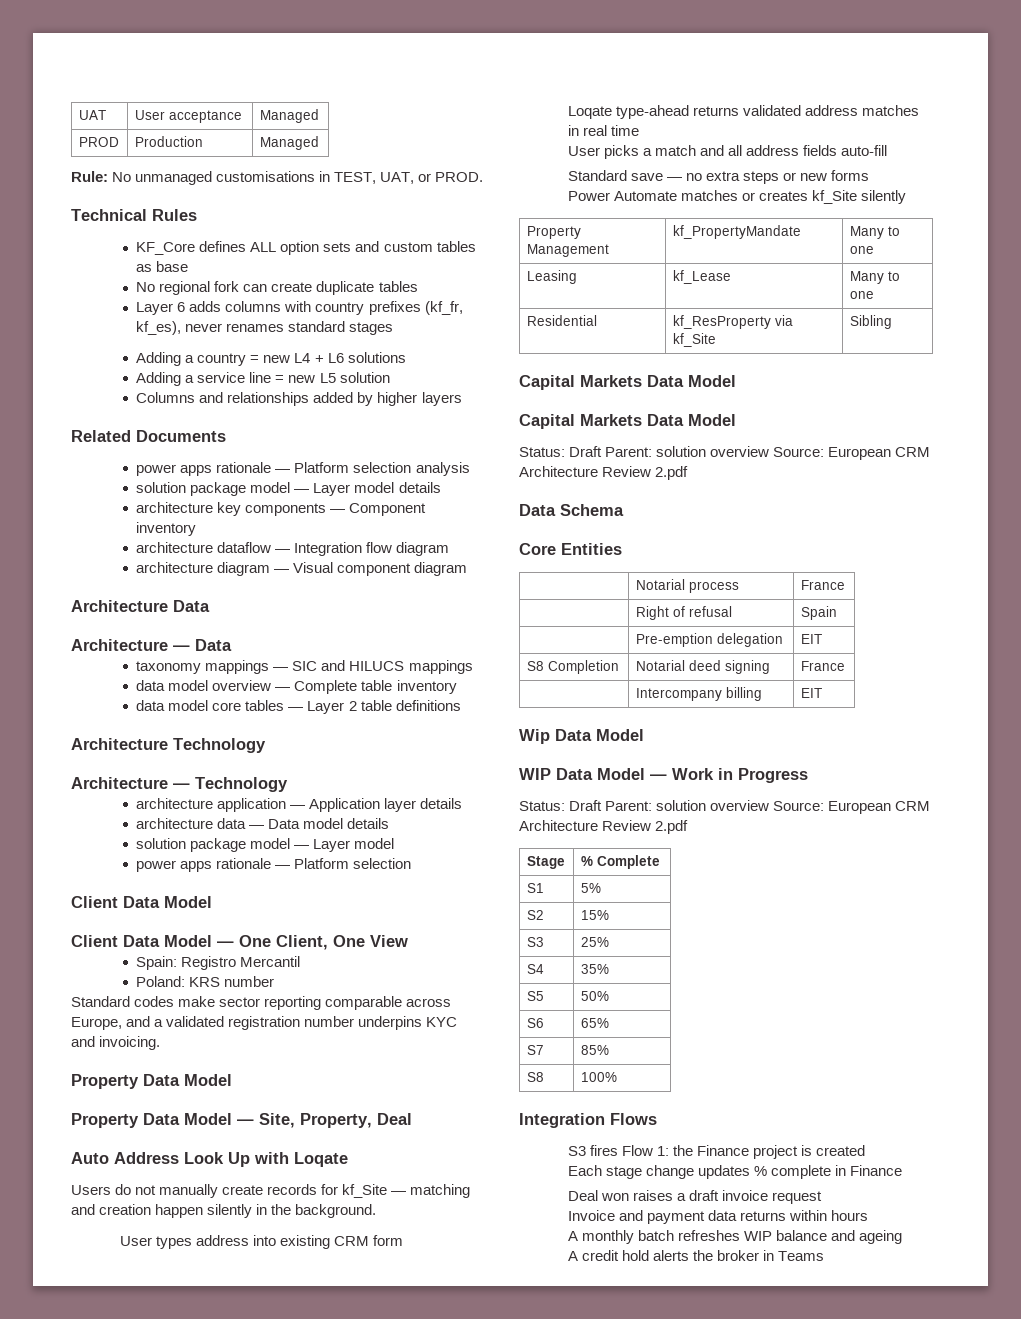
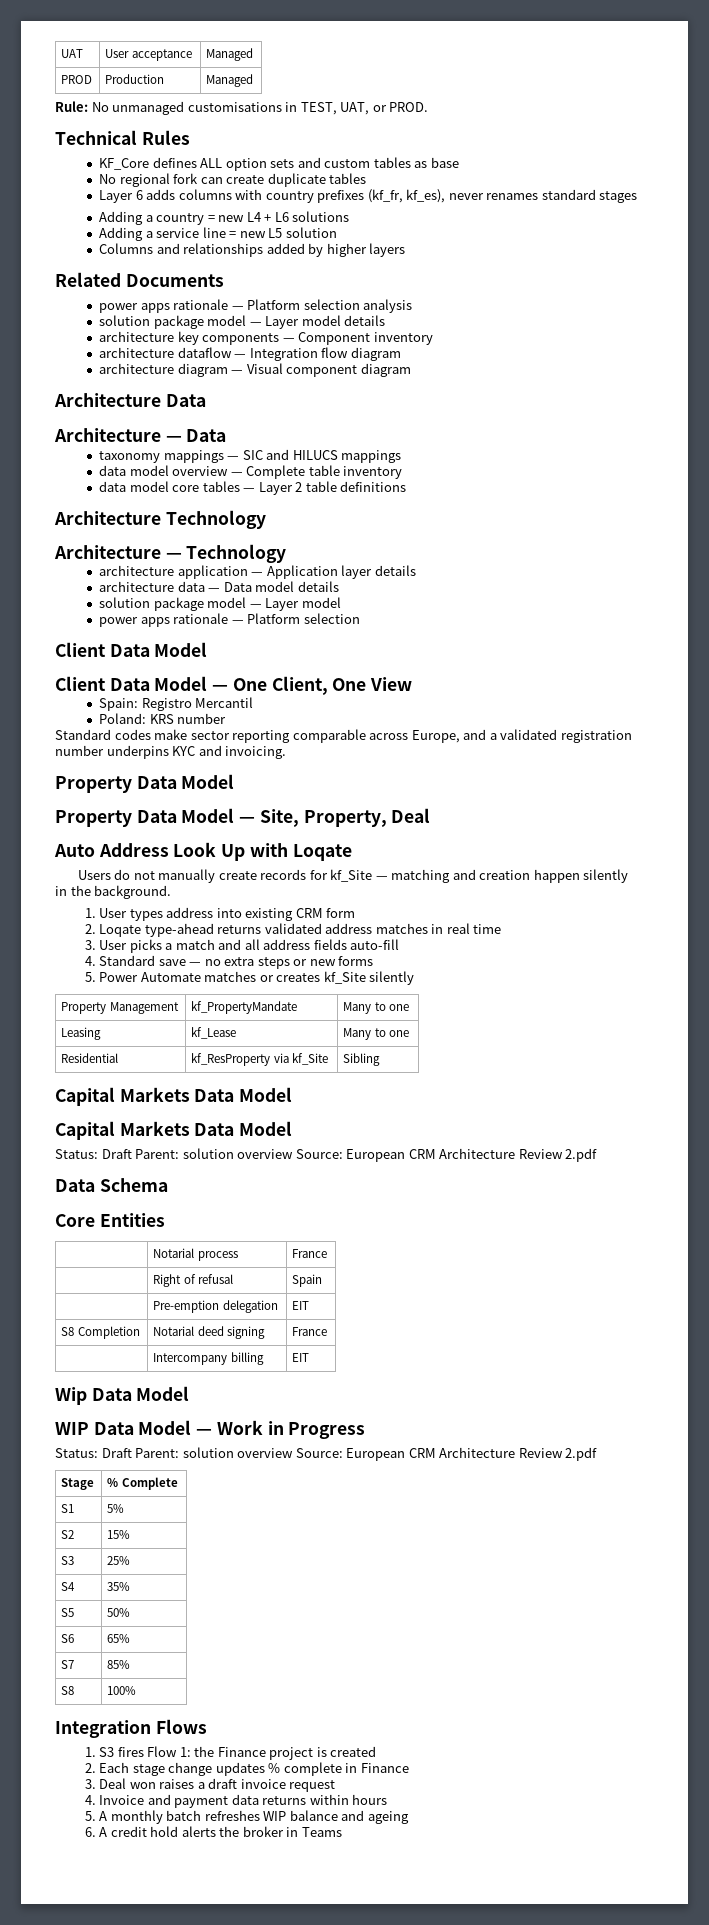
(377, 1211) none -> [84,908,96,918] 1.
(404, 1240) none -> [84,924,96,934] 2.
(639, 130) none -> [84,940,96,950] 3.
(888, 150) none -> [84,956,96,966] 4.
(870, 175) none -> [84,972,96,982] 5.
(657, 1119) none -> [84,1747,96,1757] 1.
(866, 1150) none -> [84,1763,96,1773] 2.
(903, 1170) none -> [84,1779,96,1789] 3.
(823, 1197) none -> [84,1795,96,1805] 4.
(869, 1215) none -> [84,1811,96,1821] 5.
(903, 1237) none -> [84,1827,96,1837] 6.

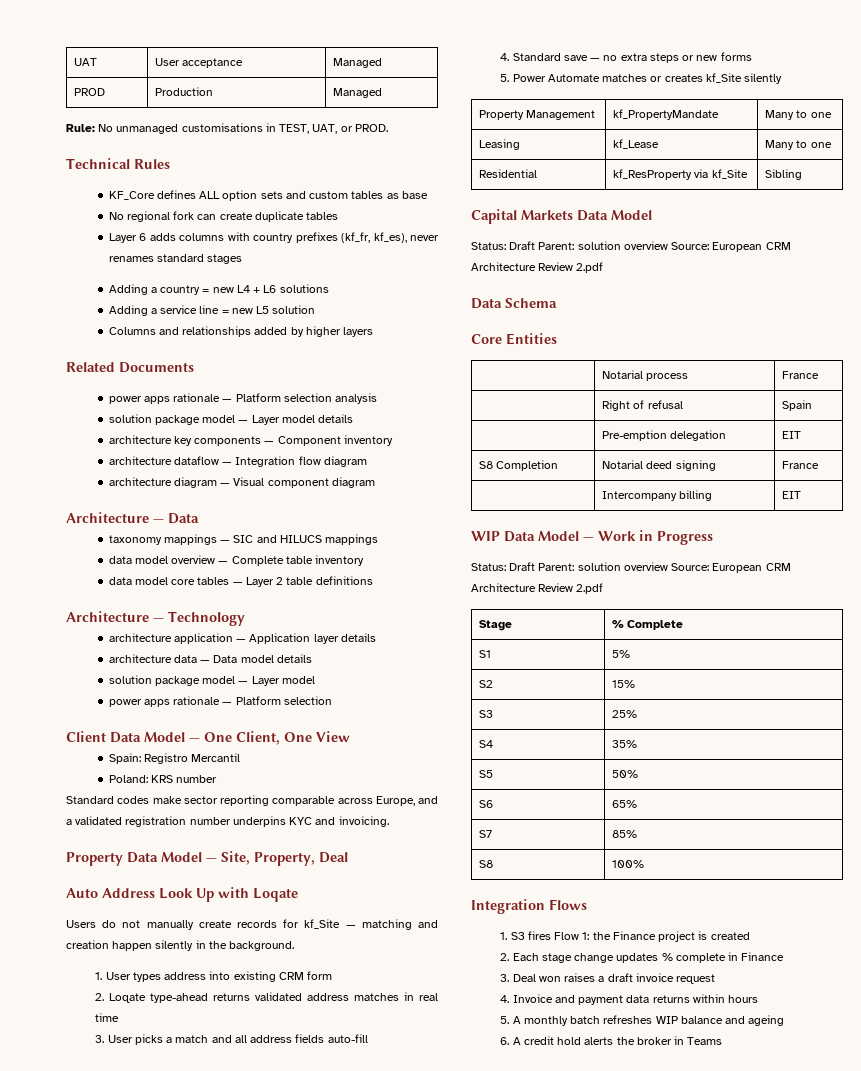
[54,393,206,407] // Architecture Data -> (375, 482) none
[54,510,266,529] // Architecture Technology -> (373, 580) none
[55,676,208,691] // Client Data Model -> (185, 737) none
[55,808,235,827] // Property Data Model -> (202, 857) none
[55,1121,293,1140] // Capital Markets Data Model -> (652, 215) none
[55,1386,190,1405] // Wip Data Model -> (802, 495) none

